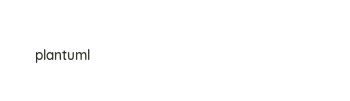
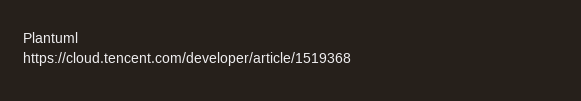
[35,49,90,63] plantuml -> [23,32,78,43] [23,52,351,66] Plantuml // https://cloud.tencent.com/developer/article/1519368

